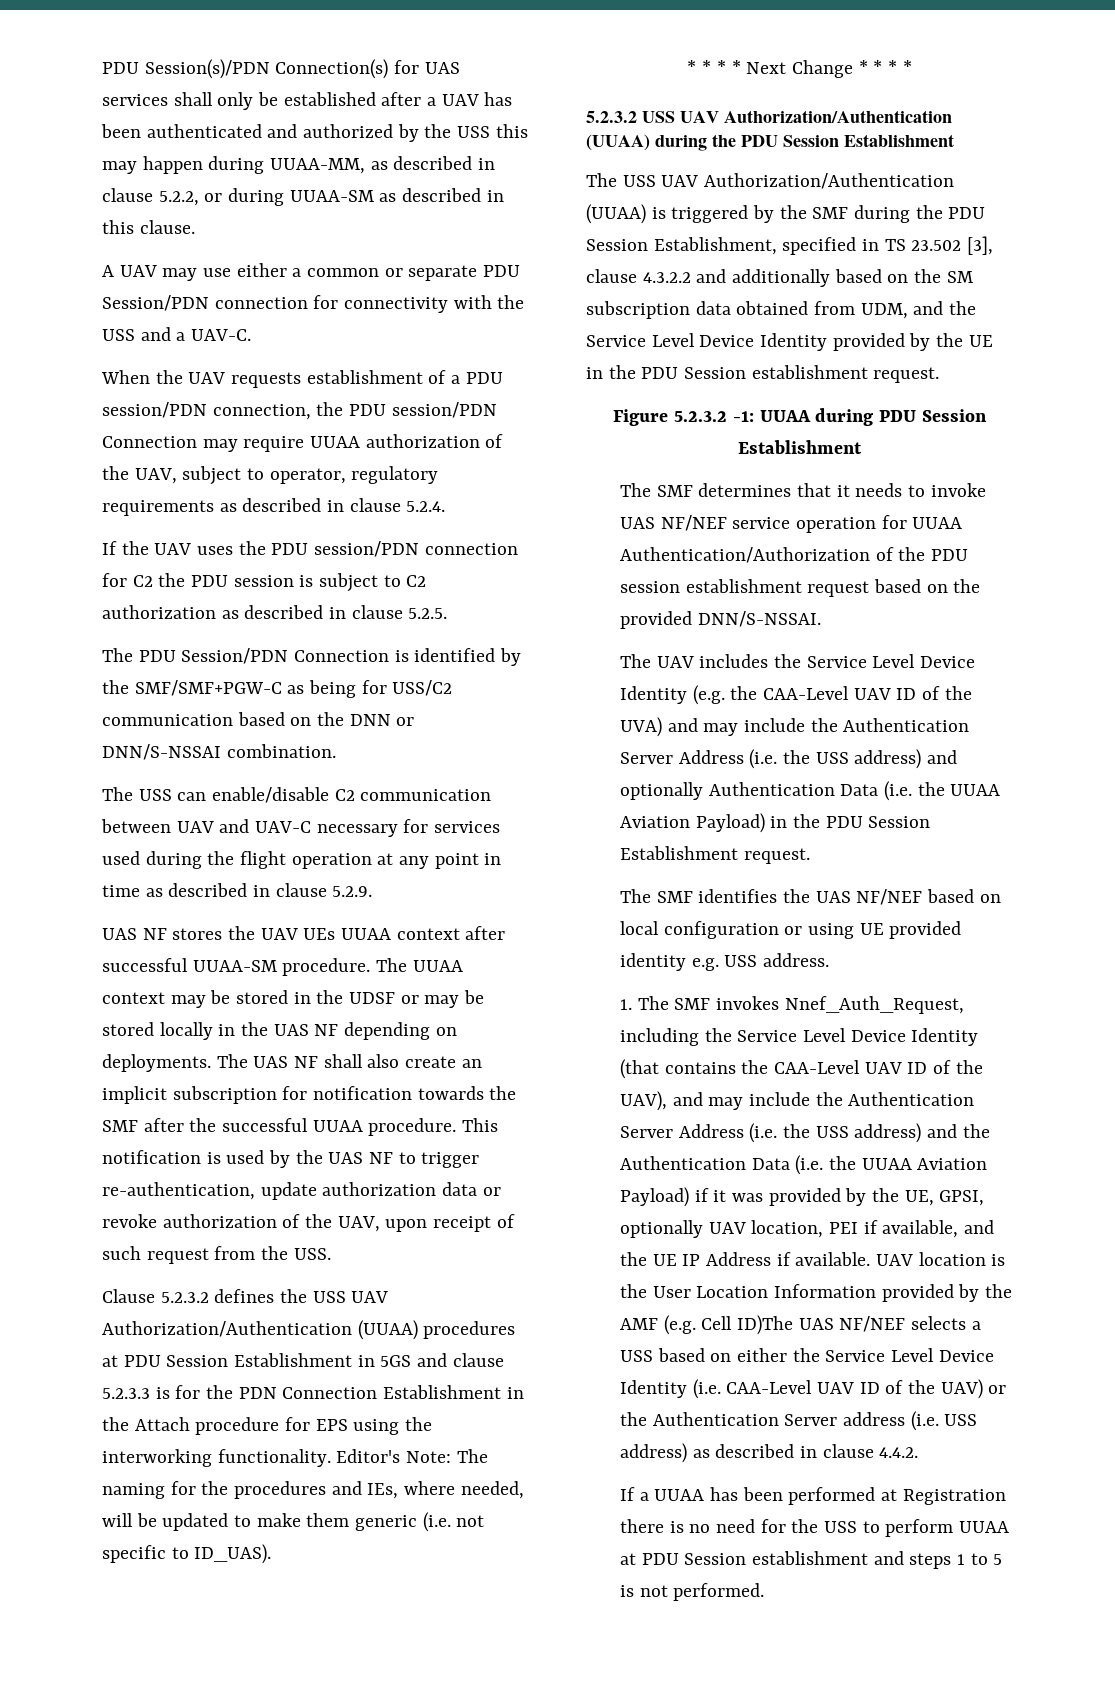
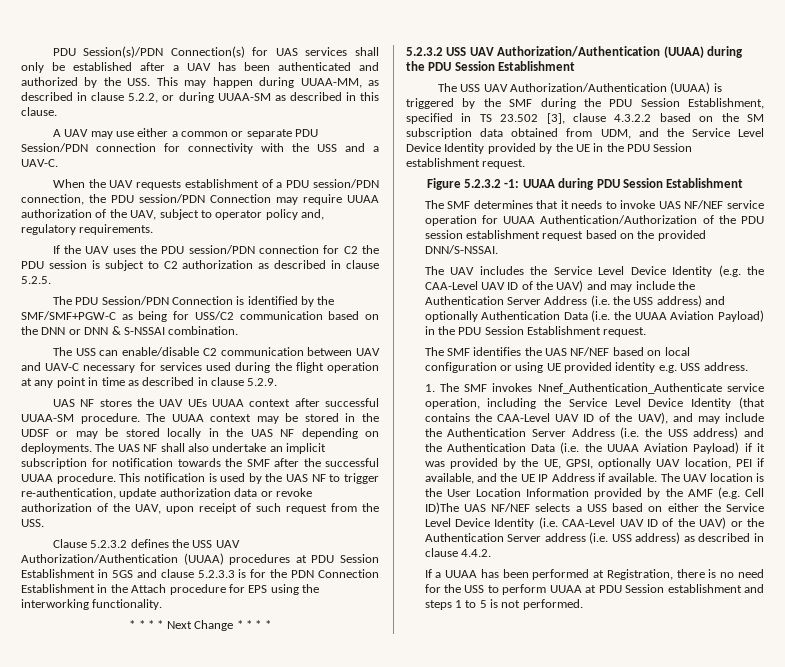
[457,124,528,138] USS this -> [127,77,178,86] USS. This
[269,466,439,484] [102,498,446,516] operator, regulatory requirements as described in clause 5.2.4. -> [215,209,324,220] [21,224,154,235] operator policy and, regulatory requirements.
[102,744,221,760] DNN/S-NSSAI -> [84,326,165,335] DNN & S-NSSAI
[405,1056,457,1068] create -> [212,443,267,452] undertake
[336,1449,488,1463] [102,1481,524,1499] [102,1512,485,1532] [102,1544,272,1564] Editor's Note: The naming for the procedures and IEs, where needed, will be updated to make them generic (i.e. not specific to ID_UAS). -> (163, 604) none
[696,269,831,287] and additionally -> (652, 118) none
[620,717,663,737] UVA) -> [556,280,584,292] UAV)
[784,996,964,1014] Nnef_Auth_Request, -> [537,383,764,394] [424,398,480,409] Nnef_Authentication_Authenticate service operation,
(871, 1259) none -> [660,473,680,482] The
[902,1489,1006,1505] Registration -> [606,569,673,580] Registration,

